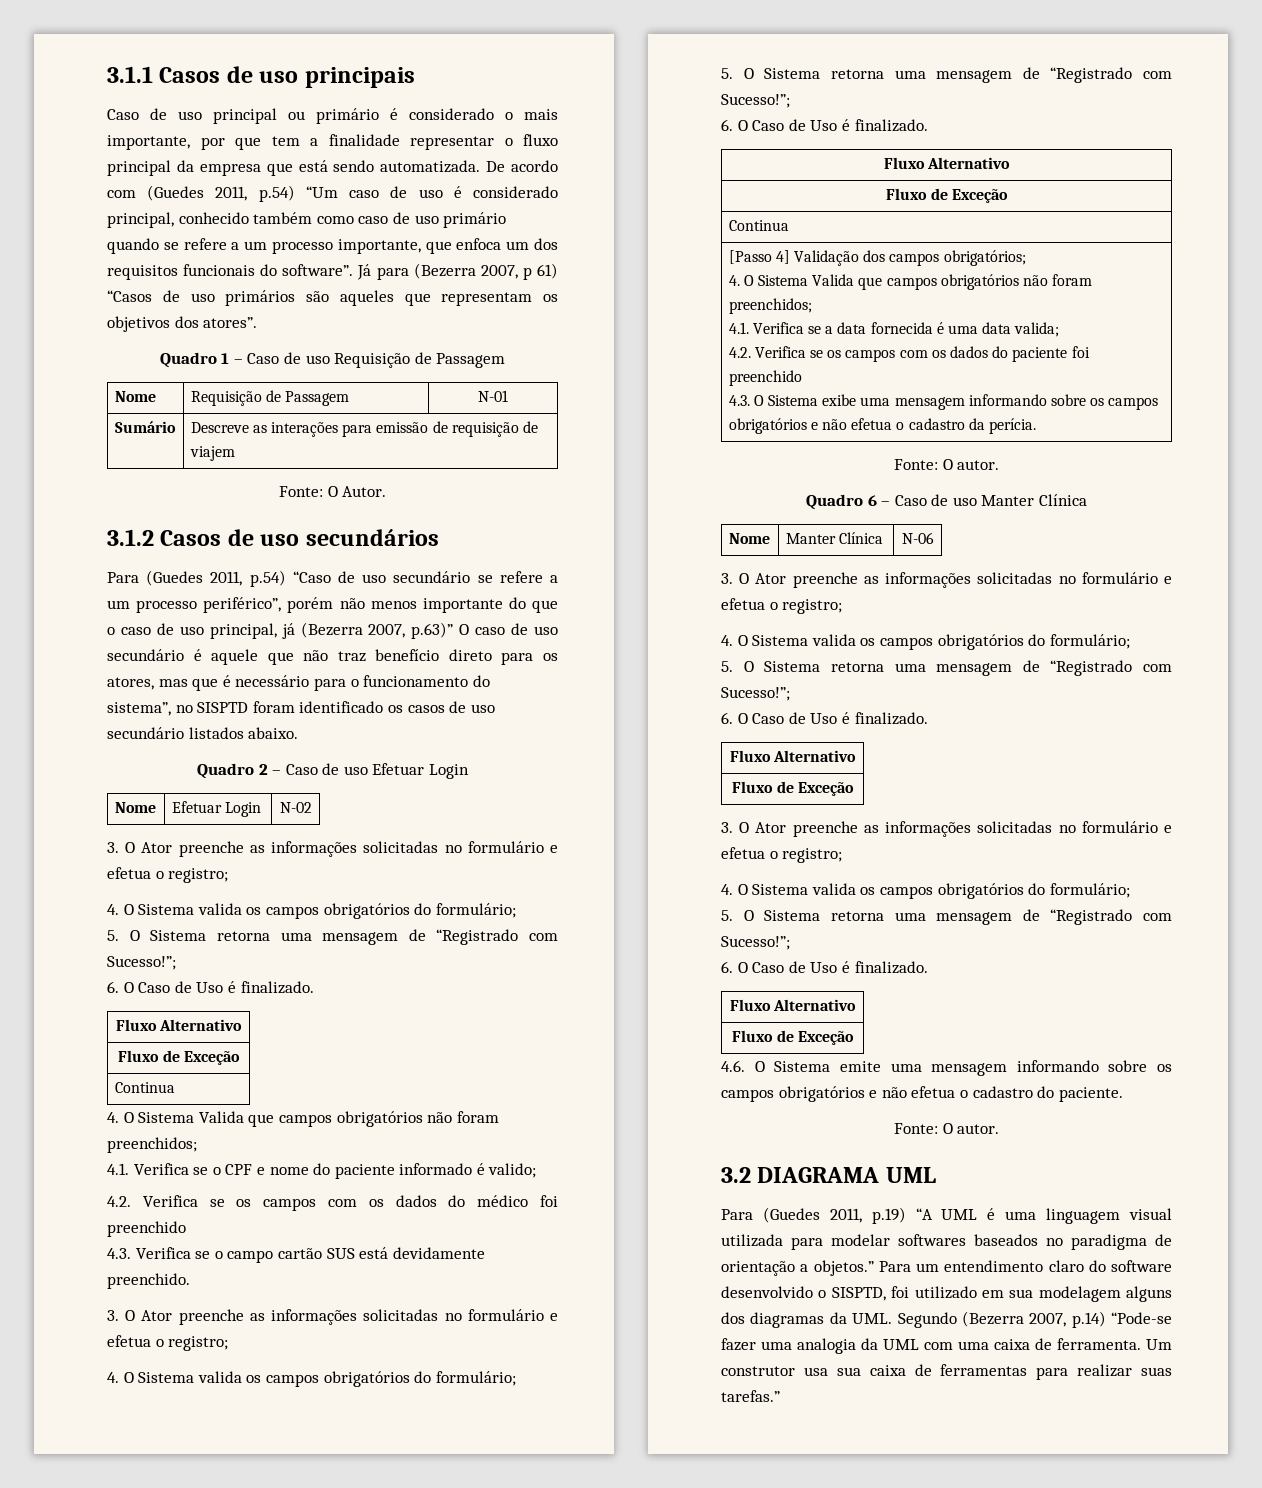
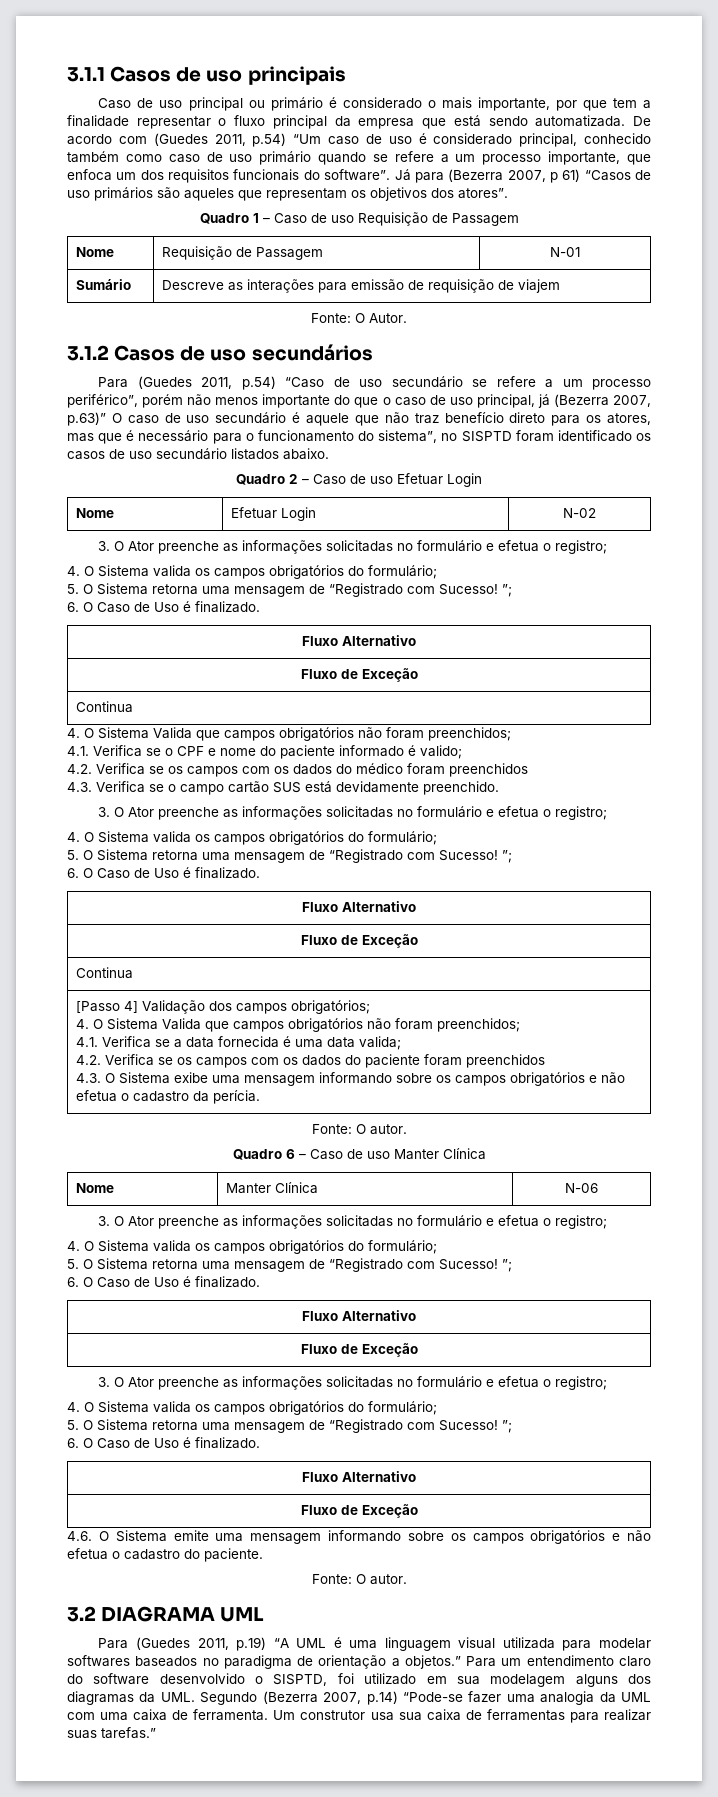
[107,956,176,970] Sucesso!”; -> [439,584,512,597] Sucesso! ”;
[540,1195,558,1207] [107,1221,186,1237] foi preenchido -> [407,763,528,777] foram preenchidos
[721,94,790,108] Sucesso!”; -> [439,850,512,863] Sucesso! ”;
[1071,346,1090,358] [728,370,802,386] foi preenchido -> [423,1054,545,1068] foram preenchidos
[721,687,790,701] Sucesso!”; -> [439,1259,512,1272] Sucesso! ”;
[721,936,790,950] Sucesso!”; -> [439,1420,512,1433] Sucesso! ”;

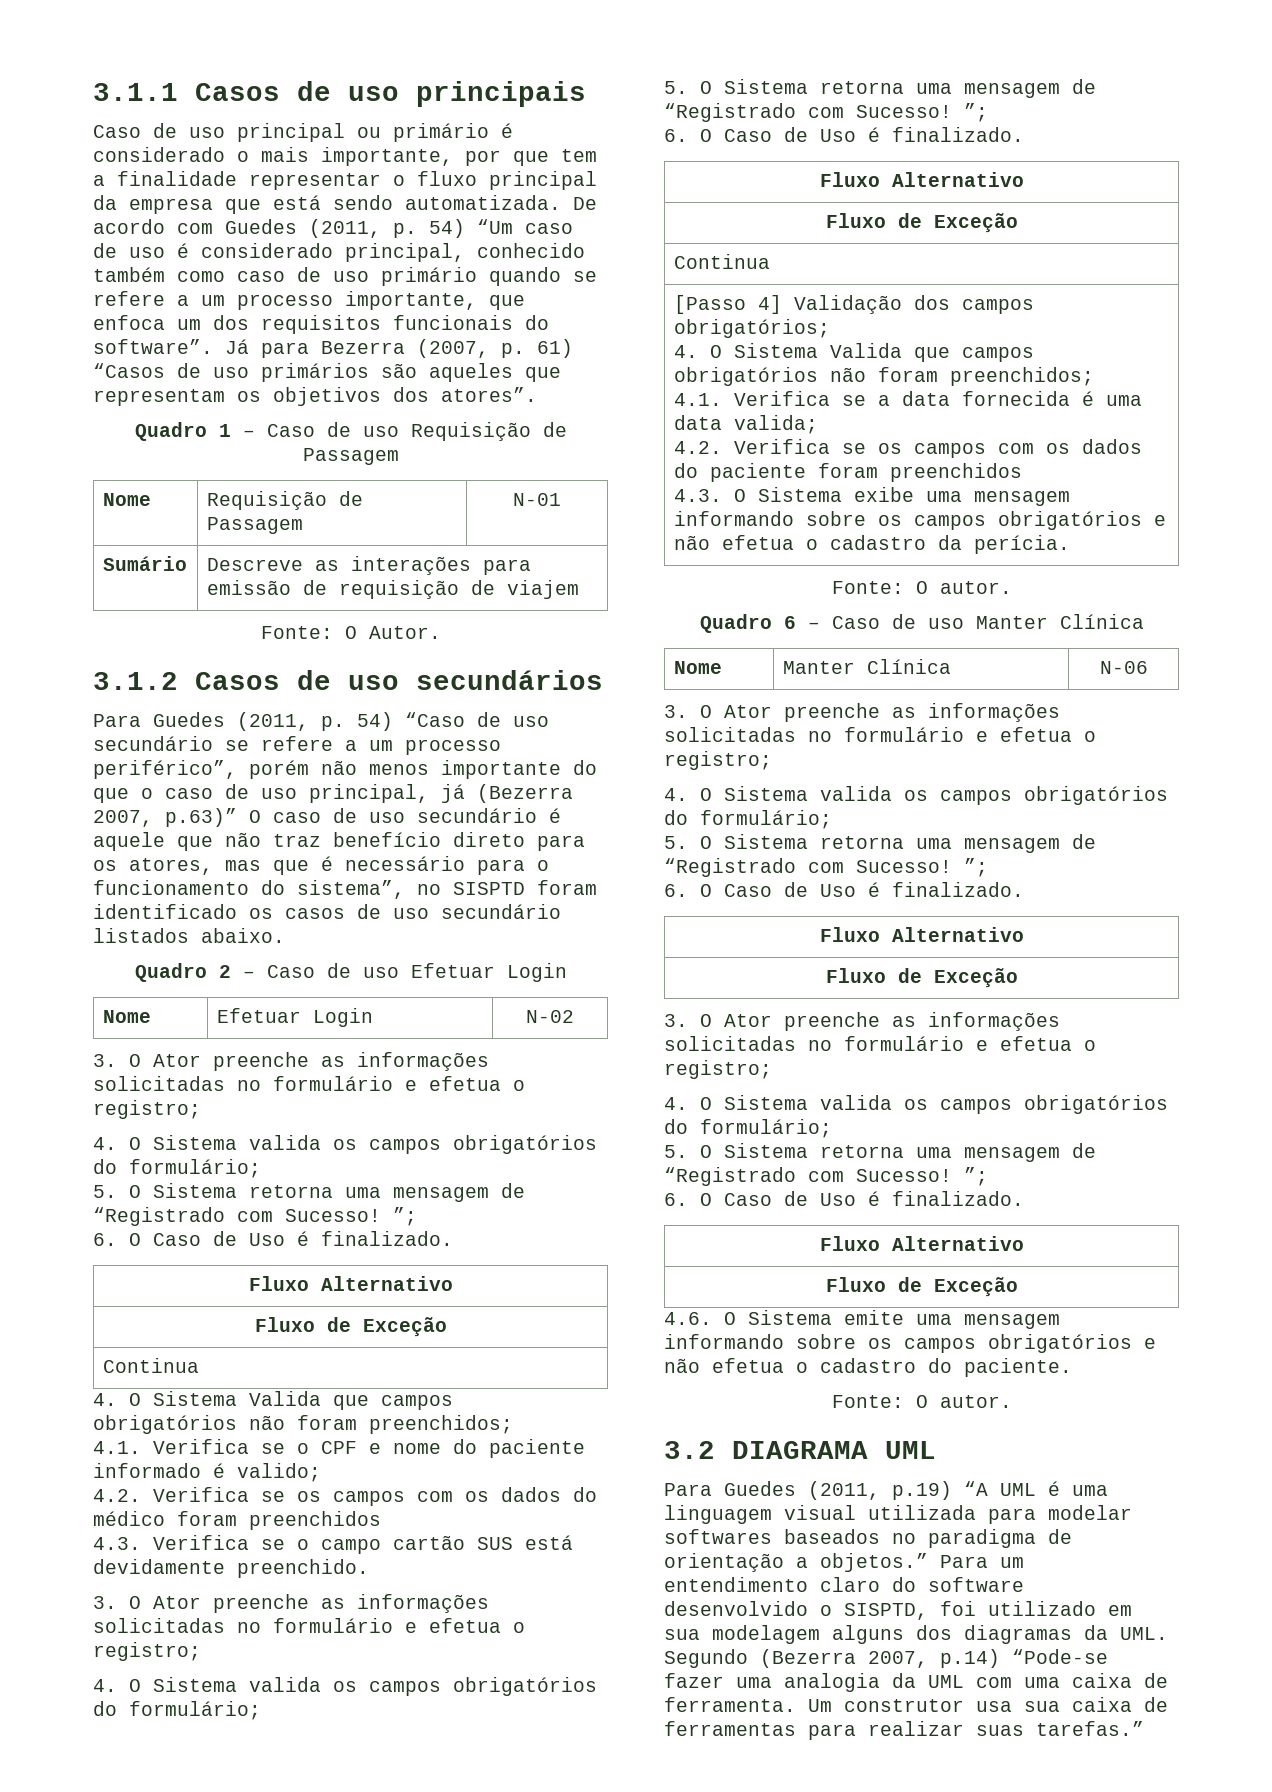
[153,133,287,147] (Guedes 2011, p.54) -> [225,219,465,238] Guedes (2011, p. 54)
[448,169,558,183] (Bezerra 2007, p -> [321,339,525,358] Bezerra (2007, p.
[137,376,276,390] (Guedes 2011, p.54) -> [153,712,393,731] Guedes (2011, p. 54)
[135,1637,229,1650] (Guedes 2011, -> [724,1481,880,1500] Guedes (2011,

